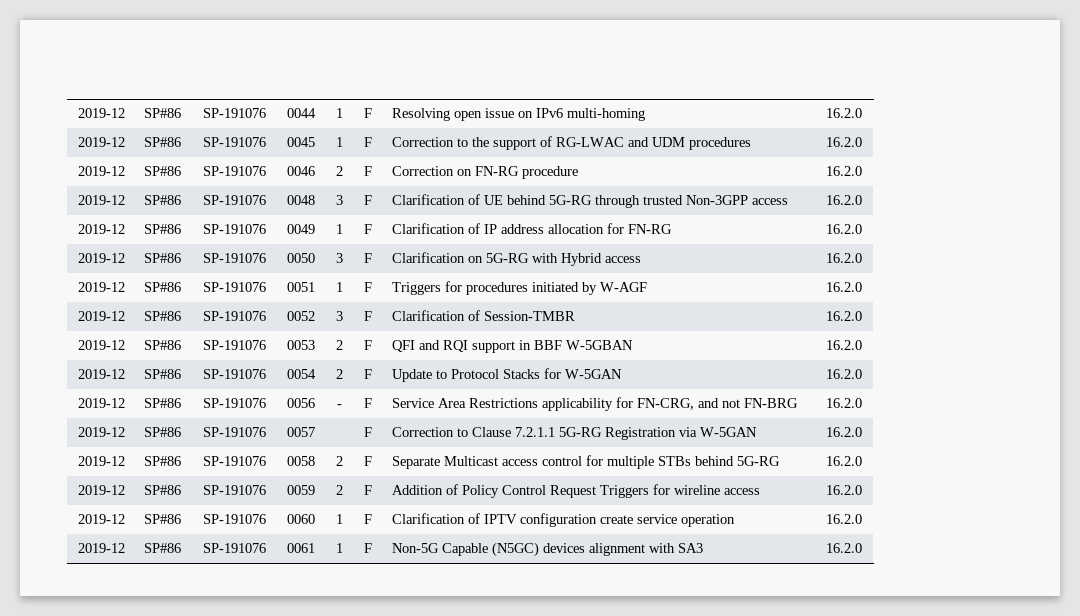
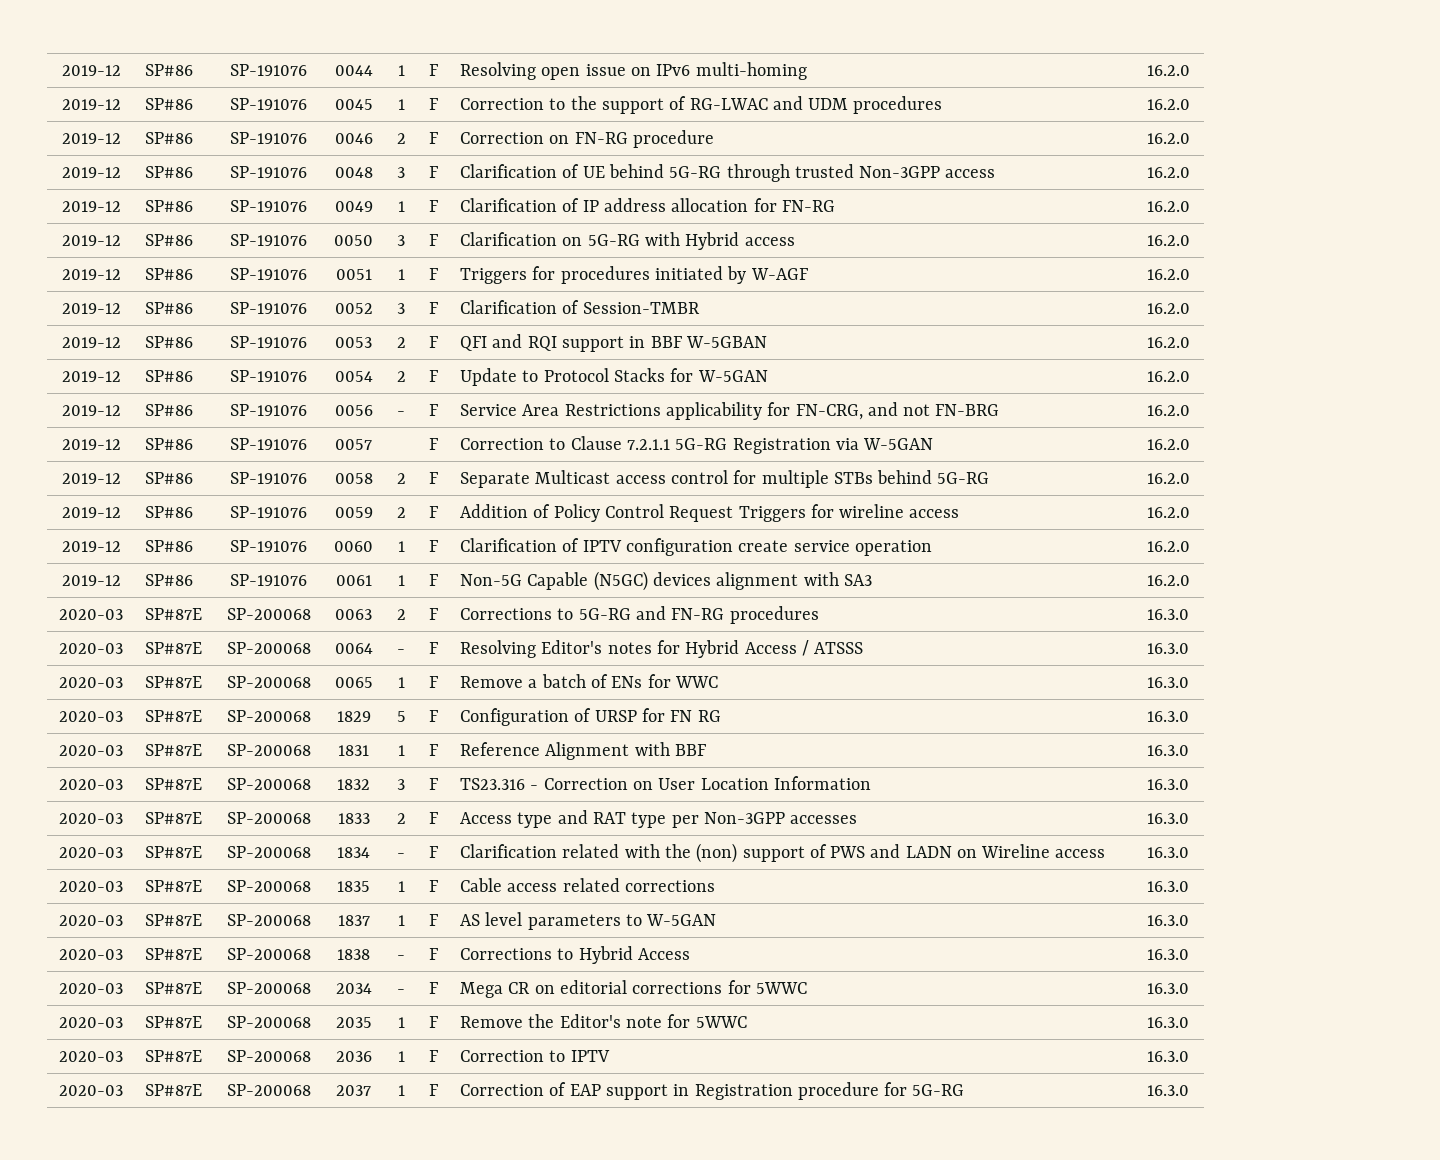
(862, 548) none -> [59,609,123,620] [145,608,203,620] [226,608,311,620] [335,609,372,620] [396,609,406,620] [429,608,438,620] [460,606,819,624] [1147,609,1190,620] [59,643,123,654] [145,642,203,654] [226,642,311,654] [334,643,373,654] [397,649,405,654] [429,642,438,654] [460,640,864,658] [1147,643,1190,654] [59,677,123,688] [145,676,203,688] [226,676,311,688] [334,677,373,688] [397,677,405,688] [429,676,438,688] [460,674,718,688] [1147,677,1190,688] [59,711,123,722] [145,710,203,722] [226,710,311,722] [336,711,371,722] [396,711,406,722] [429,710,438,722] [460,708,721,726] [1147,711,1190,722] [59,745,123,756] [145,744,203,756] [226,744,311,756] [338,745,369,756] [397,745,405,756] [429,744,438,756] [460,742,707,760] [1147,745,1190,756] [59,779,123,790] [145,778,203,790] [226,778,311,790] [337,779,370,790] [397,779,405,790] [429,778,438,790] [460,776,871,790] [1147,779,1190,790] [59,813,123,824] [145,812,203,824] [226,812,311,824] [337,813,370,824] [396,813,406,824] [429,812,438,824] [460,810,858,828] [1147,813,1190,824] [59,847,123,858] [145,846,203,858] [226,846,311,858] [337,847,370,858] [397,853,405,858] [429,846,438,858] [460,843,1106,863] [1147,847,1190,858] [59,881,123,892] [145,880,203,892] [226,880,311,892] [337,881,370,892] [397,881,405,892] [429,880,438,892] [460,878,716,892] [1147,881,1190,892] [59,915,123,926] [145,914,203,926] [226,914,311,926] [337,915,370,926] [397,915,405,926] [429,914,438,926] [460,912,717,930] [1147,915,1190,926] [59,949,123,960] [145,948,203,960] [226,948,311,960] [337,949,370,960] [397,955,405,960] [429,948,438,960] [460,946,691,964] [1147,949,1190,960] [59,983,123,994] [145,982,203,994] [226,982,311,994] [335,983,372,994] [397,989,405,994] [429,982,438,994] [460,980,807,998] [1147,983,1190,994] [59,1017,123,1028] [145,1016,203,1028] [226,1016,311,1028] [335,1017,372,1028] [397,1017,405,1028] [429,1016,438,1028] [460,1014,747,1028] [1147,1017,1190,1028] [59,1051,123,1062] [145,1050,203,1062] [226,1050,311,1062] [335,1051,372,1062] [397,1051,405,1062] [429,1050,438,1062] [460,1050,610,1062] [1147,1051,1190,1062] [59,1085,123,1096] [145,1084,203,1096] [226,1084,311,1096] [336,1085,371,1096] [397,1085,405,1096] [429,1084,438,1096] [460,1082,965,1100] [1147,1085,1190,1096] // 2020-03 | SP#87E | SP-200068 | 0063 | 2 | F | Corrections to 5G-RG and FN-RG procedures | 16.3.0 // 2020-03 | SP#87E | SP-200068 | 0064 | - | F | Resolving Editor's notes for Hybrid Access / ATSSS | 16.3.0 // 2020-03 | SP#87E | SP-200068 | 0065 | 1 | F | Remove a batch of ENs for WWC | 16.3.0 // 2020-03 | SP#87E | SP-200068 | 1829 | 5 | F | Configuration of URSP for FN RG | 16.3.0 // 2020-03 | SP#87E | SP-200068 | 1831 | 1 | F | Reference Alignment with BBF | 16.3.0 // 2020-03 | SP#87E | SP-200068 | 1832 | 3 | F | TS23.316 - Correction on User Location Information | 16.3.0 // 2020-03 | SP#87E | SP-200068 | 1833 | 2 | F | Access type and RAT type per Non-3GPP accesses | 16.3.0 // 2020-03 | SP#87E | SP-200068 | 1834 | - | F | Clarification related with the (non) support of PWS and LADN on Wireline access | 16.3.0 // 2020-03 | SP#87E | SP-200068 | 1835 | 1 | F | Cable access related corrections | 16.3.0 // 2020-03 | SP#87E | SP-200068 | 1837 | 1 | F | AS level parameters to W-5GAN | 16.3.0 // 2020-03 | SP#87E | SP-200068 | 1838 | - | F | Corrections to Hybrid Access | 16.3.0 // 2020-03 | SP#87E | SP-200068 | 2034 | - | F | Mega CR on editorial corrections for 5WWC | 16.3.0 // 2020-03 | SP#87E | SP-200068 | 2035 | 1 | F | Remove the Editor's note for 5WWC | 16.3.0 // 2020-03 | SP#87E | SP-200068 | 2036 | 1 | F | Correction to IPTV | 16.3.0 // 2020-03 | SP#87E | SP-200068 | 2037 | 1 | F | Correction of EAP support in Registration procedure for 5G-RG | 16.3.0

